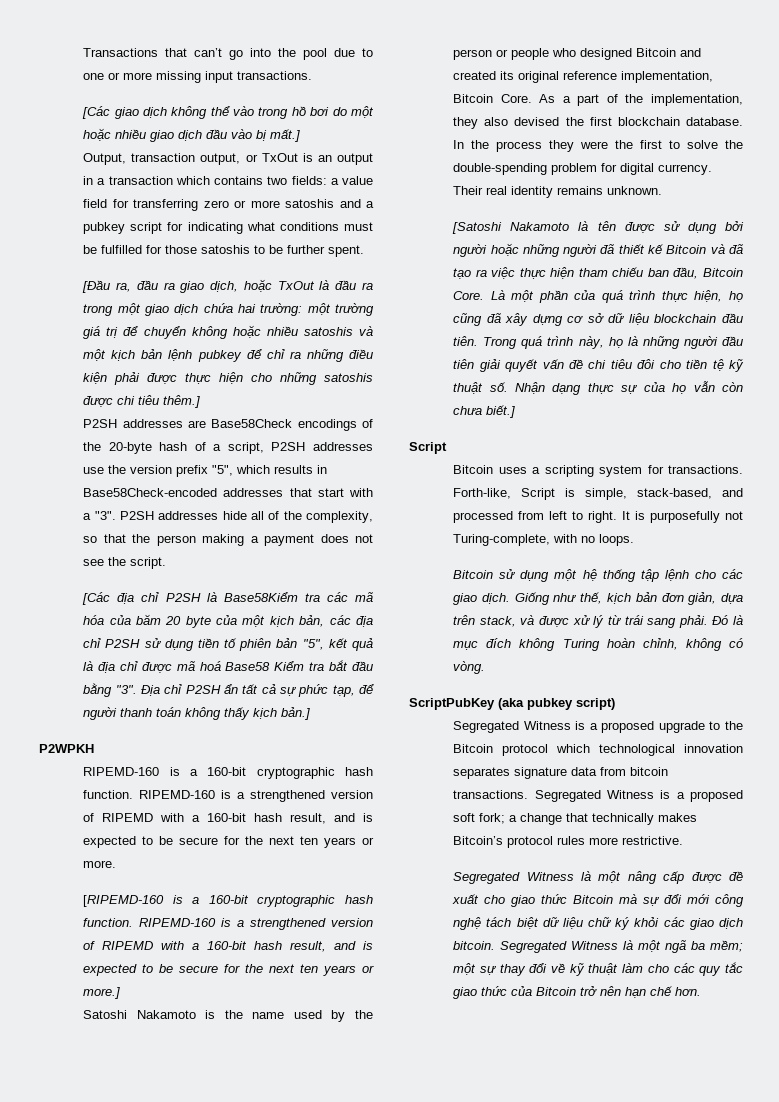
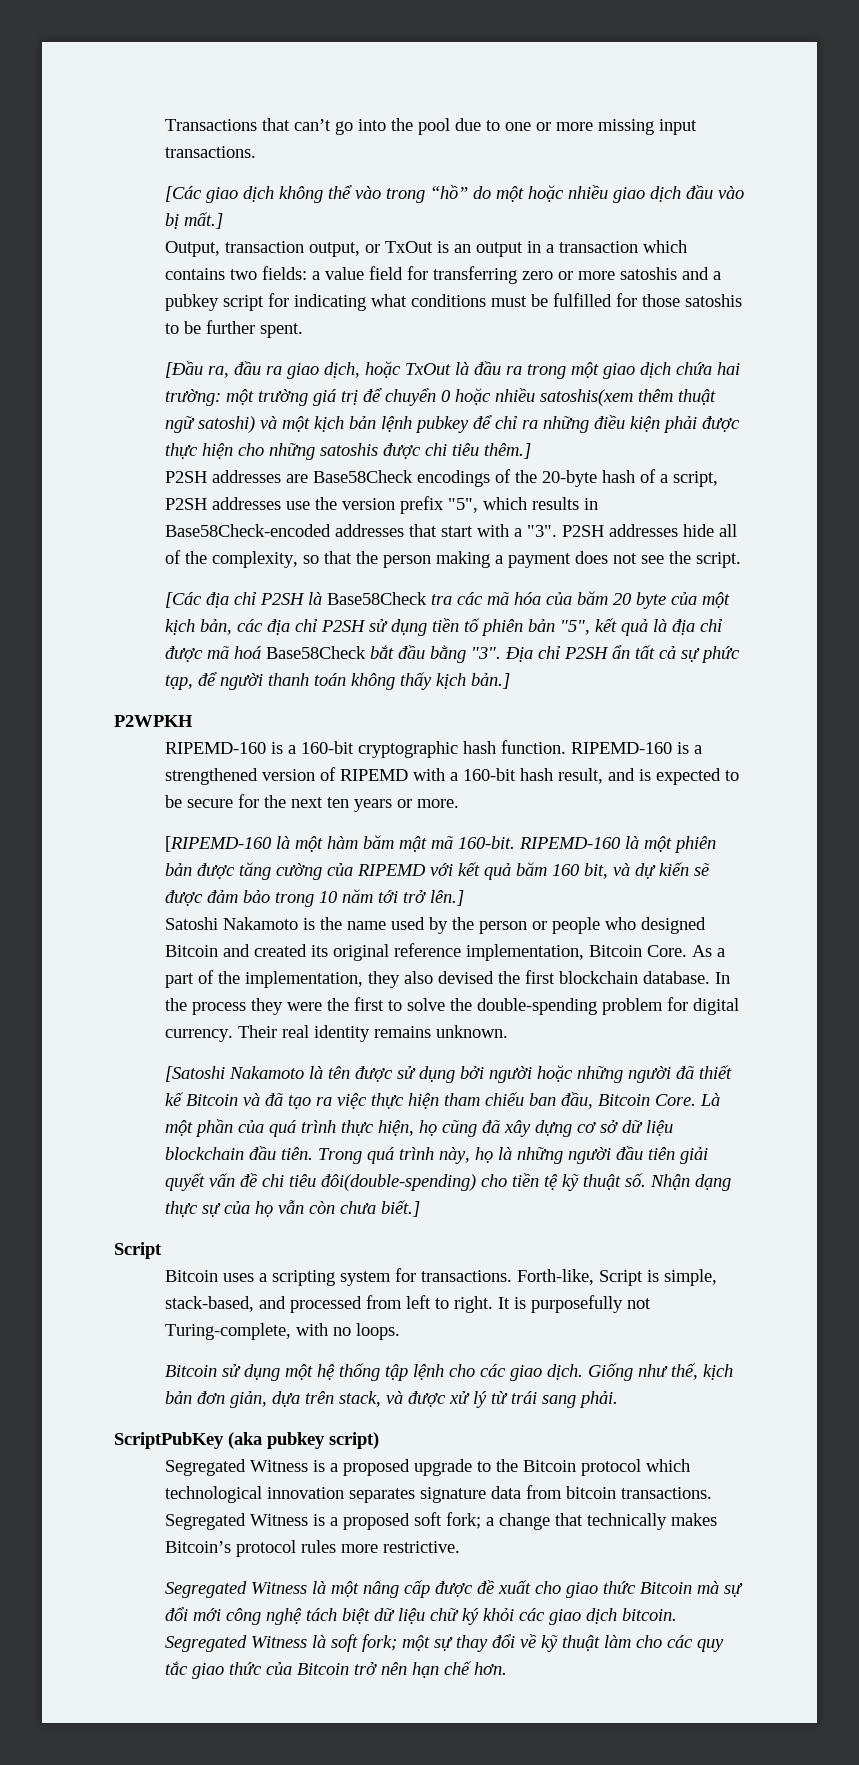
[291,106,330,116] hồ bơi -> [430,185,469,199] “hồ”
[191,325,353,339] không hoặc nhiều satoshis -> [441,388,717,406] [165,416,256,433] 0 hoặc nhiều satoshis(xem thêm thuật ngữ satoshi)
[223,592,298,602] Base58Kiểm -> [327,592,428,605] Base58Check
[225,661,325,671] Base58 Kiểm tra -> [266,646,367,659] Base58Check
[172,895,373,907] [83,918,373,930] [83,941,373,952] [83,964,375,976] [83,987,121,999] is a 160-bit cryptographic hash function. RIPEMD-160 is a strengthened version of RIPEMD with a 160-bit hash result, and is expected to be secure for the next ten years or more.] -> [276,835,717,853] [165,862,711,880] [165,889,465,907] là một hàm băm mật mã 160-bit. RIPEMD-160 là một phiên bản được tăng cường của RIPEMD với kết quả băm 160 bit, và dự kiến sẽ được đảm bảo trong 10 năm tới trở lên.]
[637,359,656,369] đôi -> [321,1174,477,1191] đôi(double-spending)
[712,615,743,625] [453,638,743,651] [453,661,486,674] Đó là mục đích không Turing hoàn chỉnh, không có vòng. -> (619, 1399) none
[638,940,743,953] một ngã ba mềm; -> [331,1634,398,1652] soft fork;

